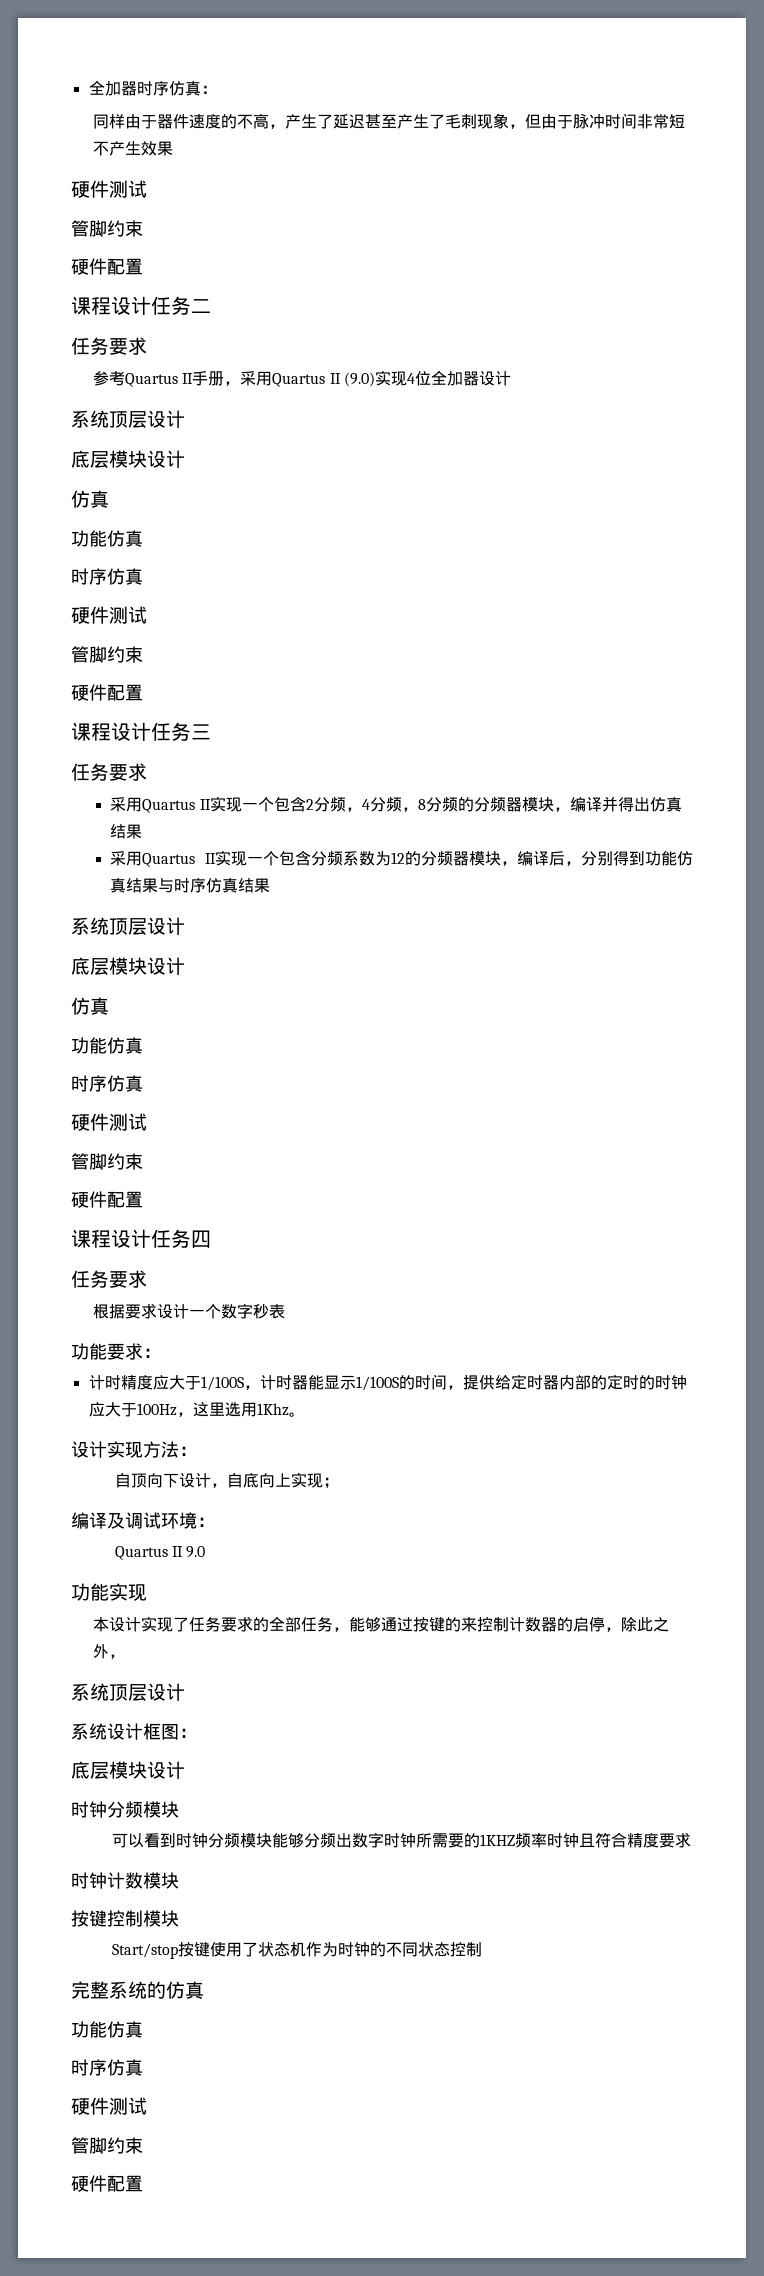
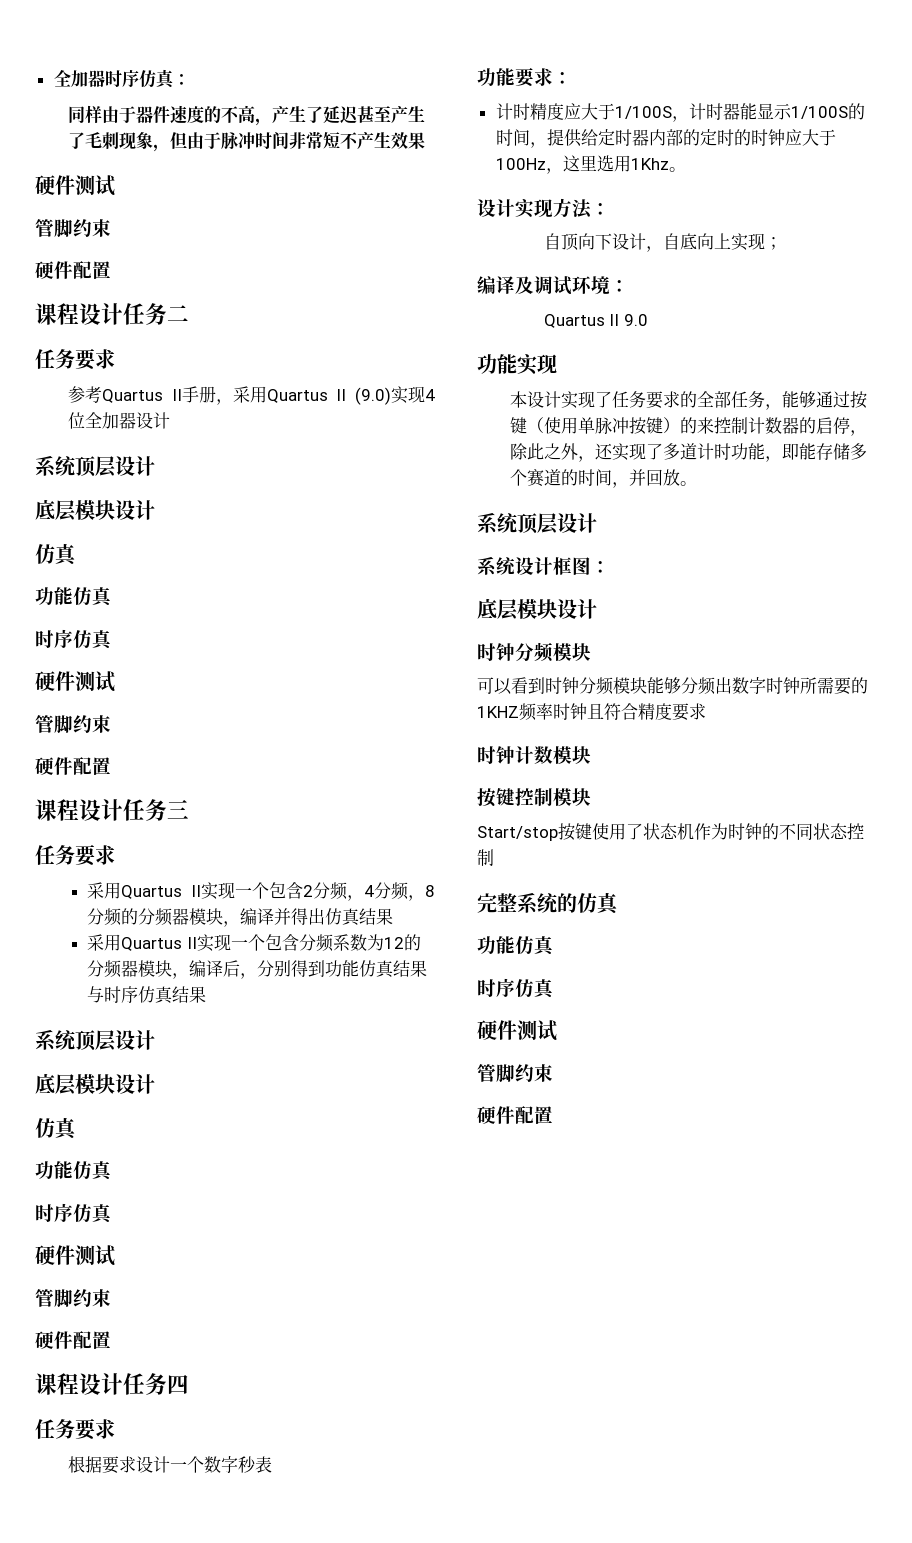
(445, 1624) none -> [527,417,681,435] （使用单脉冲按键）
(125, 1656) none -> [595,443,868,462] [510,469,698,488] 还实现了多道计时功能，即能存储多个赛道的时间，并回放。

